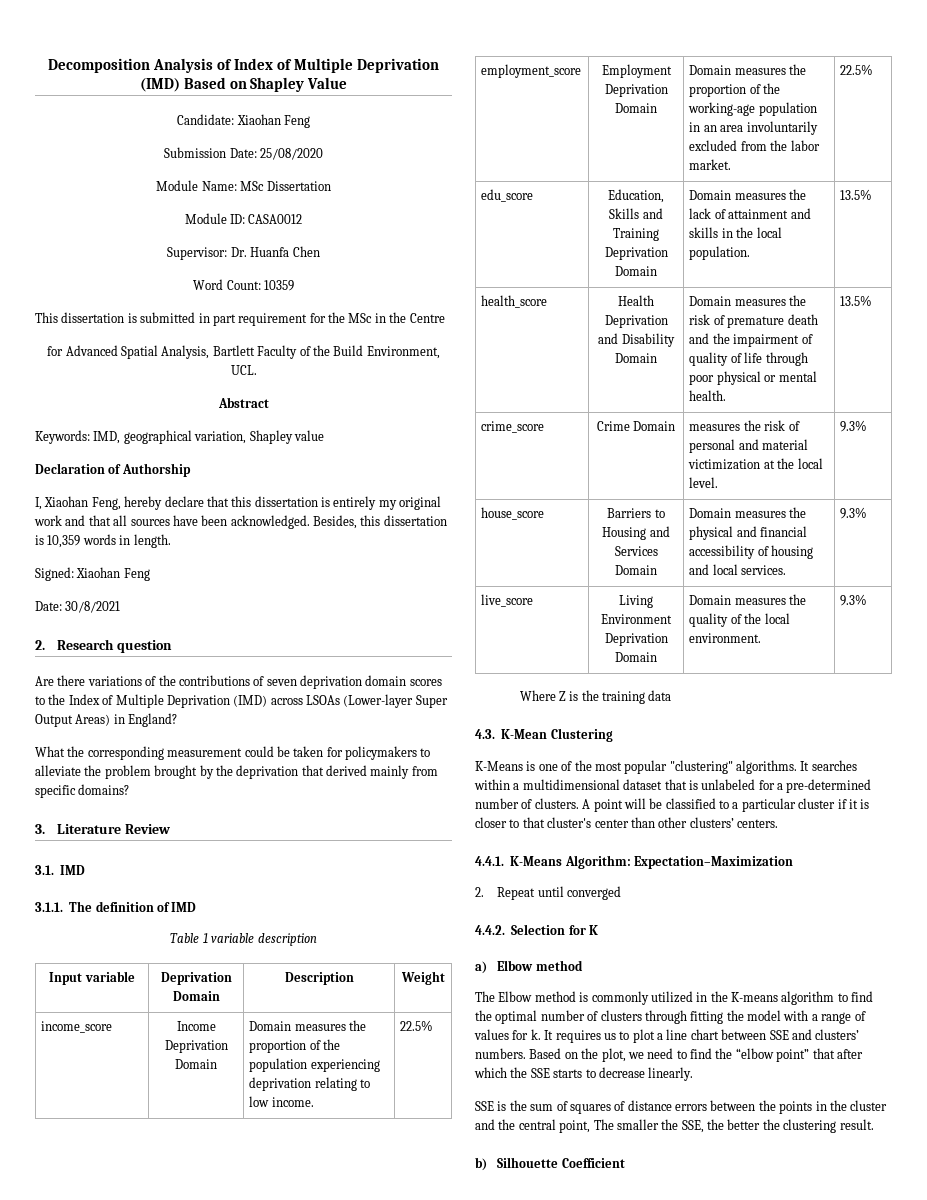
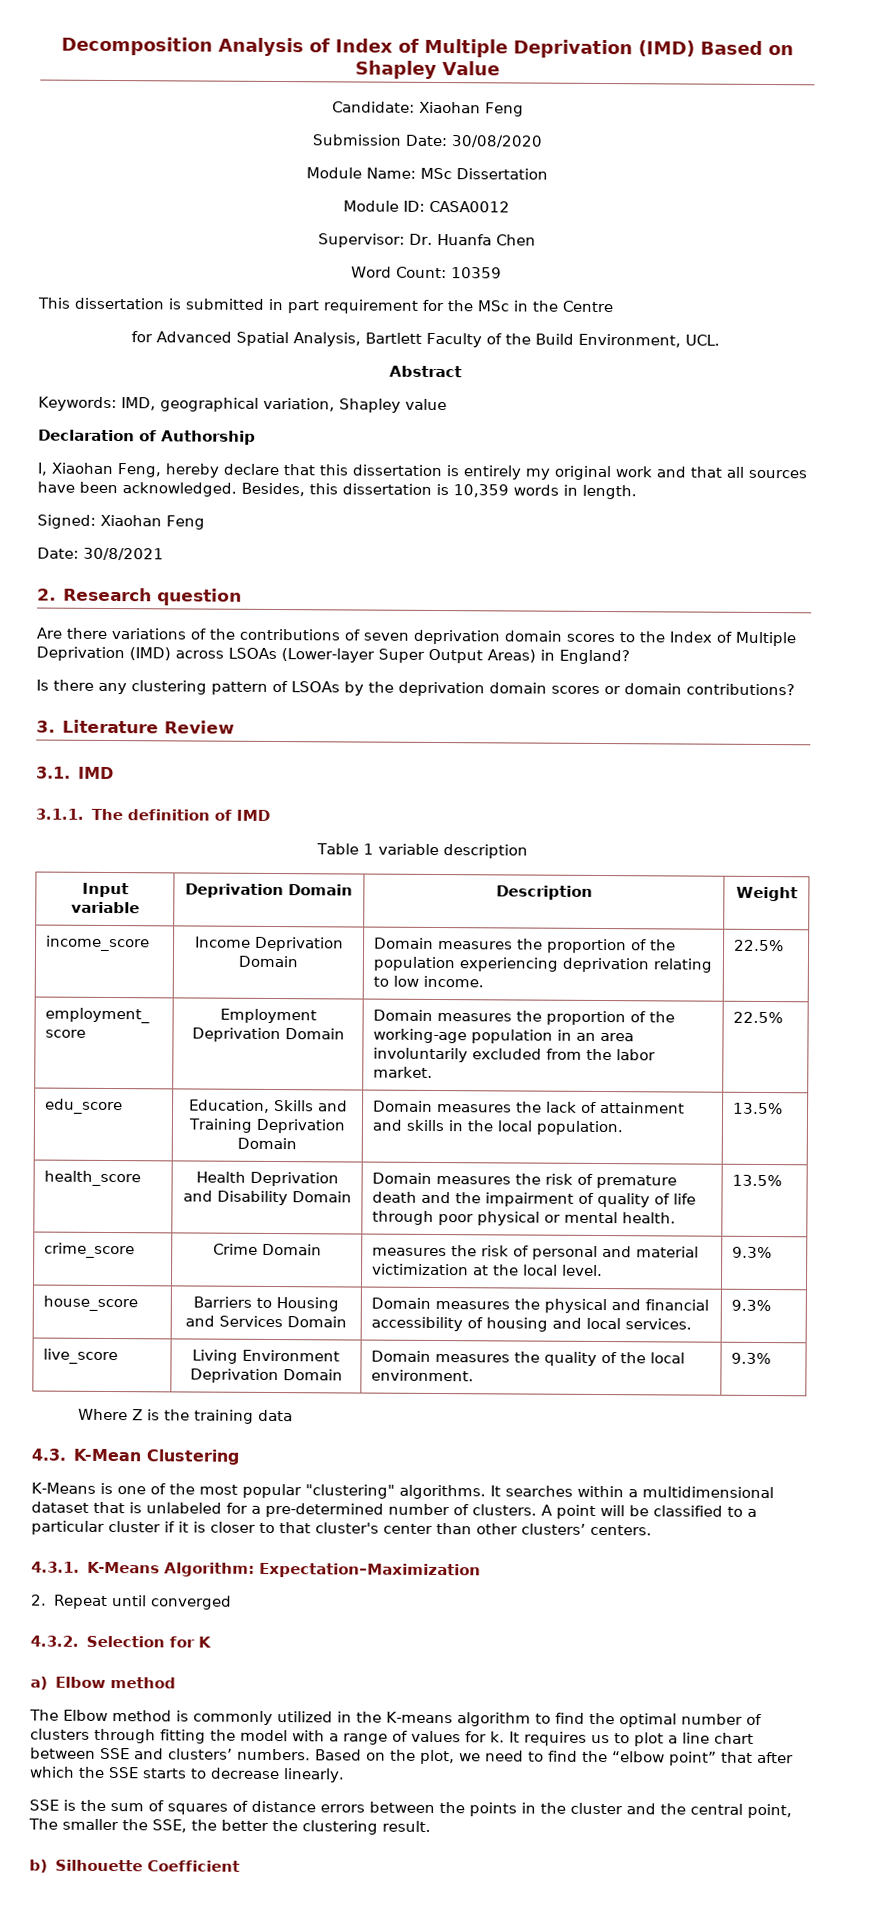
[259,148,323,160] 25/08/2020 -> [450,135,542,148] 30/08/2020
[35,746,431,760] [35,765,438,779] [35,784,130,798] What the corresponding measurement could be taken for policymakers to alleviate the problem brought by the deprivation that derived mainly from specific domains? -> [36,679,795,697] Is there any clustering pattern of LSOAs by the deprivation domain scores or domain contributions?
[481,64,582,78] employment_score -> [45,1007,151,1024] [45,1029,87,1038] employment_ score
[475,856,504,866] 4.4.1. -> [31,1561,80,1573] 4.3.1.
[475,925,505,935] 4.4.2. -> [30,1635,79,1647] 4.3.2.

